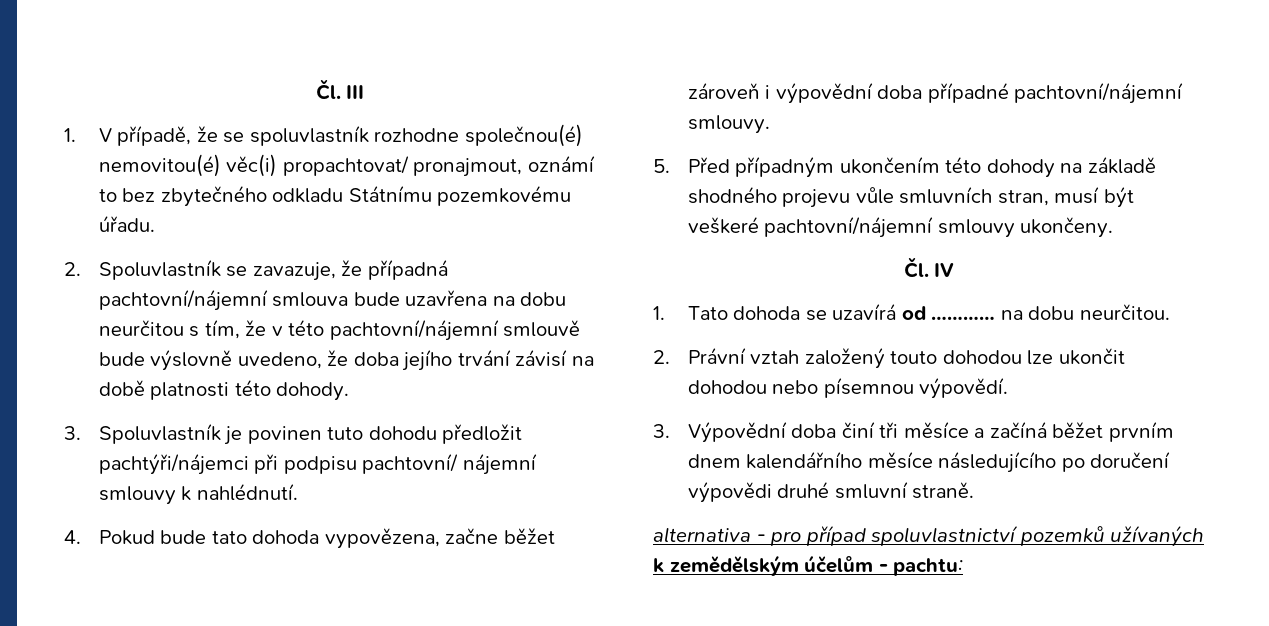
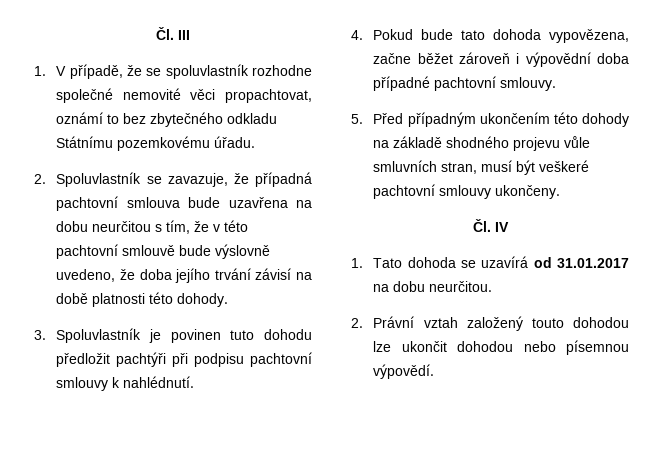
[464,124,583,147] [98,154,523,177] společnou(é) nemovitou(é) věc(i) propachtovat/ pronajmout, -> [56,88,312,103] společné nemovité věci propachtovat,
[98,289,268,311] pachtovní/nájemní -> [56,196,119,211] pachtovní
[329,319,499,341] pachtovní/nájemní -> [56,244,119,259] pachtovní
[98,453,249,475] pachtýři/nájemci -> [116,352,167,367] pachtýři
[362,453,537,475] pachtovní/ nájemní -> [250,352,312,367] pachtovní
[1014,82,1184,104] pachtovní/nájemní -> [434,76,497,91] pachtovní
[764,216,934,238] pachtovní/nájemní -> [373,184,436,199] pachtovní
[931,316,996,320] ………… -> [557,258,629,268] 31.01.2017
[653,421,1174,443] [687,451,1171,473] [687,481,975,503] [653,525,1205,547] [653,555,964,576] // 3. Výpovědní doba činí tři měsíce a začíná běžet prvním dnem kalendářního měsíce následujícího po doručení výpovědi druhé smluvní straně. // alternativa - pro případ spoluvlastnictví pozemků užívaných k zemědělským účelům - pachtu: -> (435, 371) none

